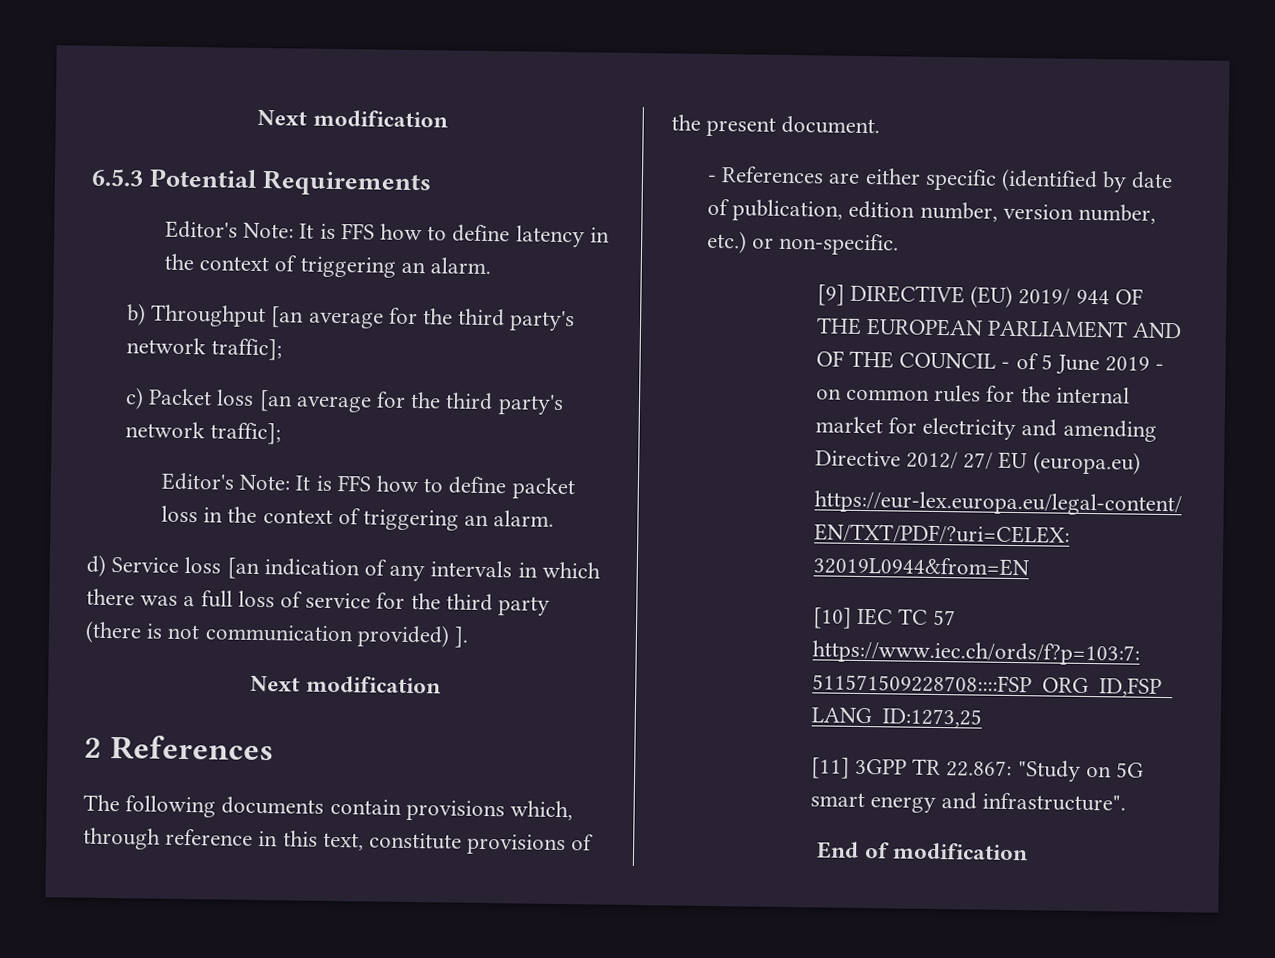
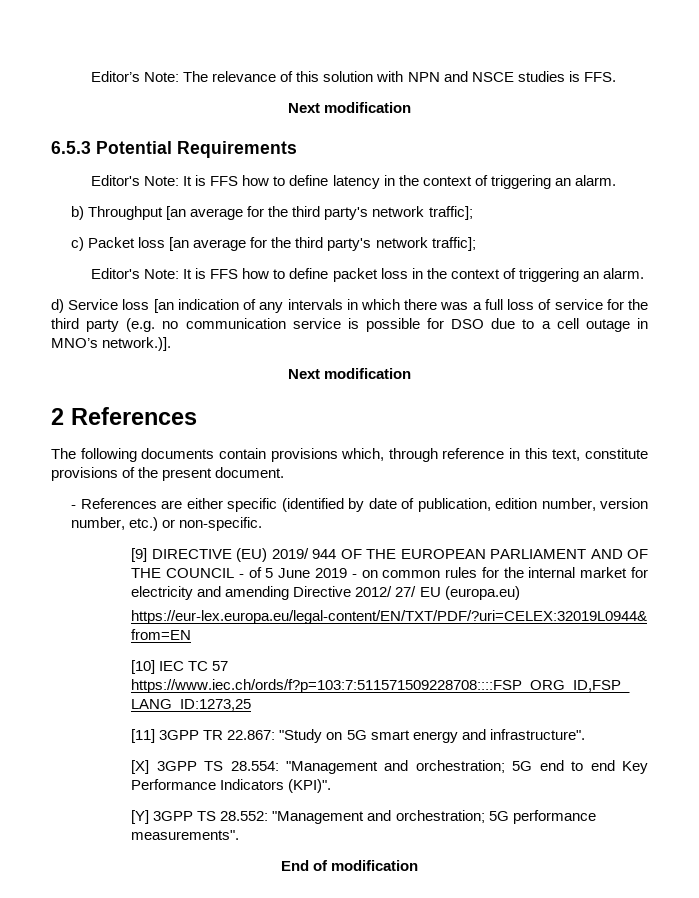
(257, 117) none -> [91,71,616,82] Editor’s Note: The relevance of this solution with NPN and NSCE studies is FFS. //
[85,620,470,648] (there is not communication provided) ]. -> [126,318,648,332] [51,337,172,351] (e.g. no communication service is possible for DSO due to a cell outage in MNO’s network.)].
(1127, 802) none -> [131,760,648,774] [131,779,332,793] [131,810,596,824] [131,830,240,840] // [X] 3GPP TS 28.554: "Management and orchestration; 5G end to end Key Performance Indicators (KPI)". // [Y] 3GPP TS 28.552: "Management and orchestration; 5G performance measurements".

